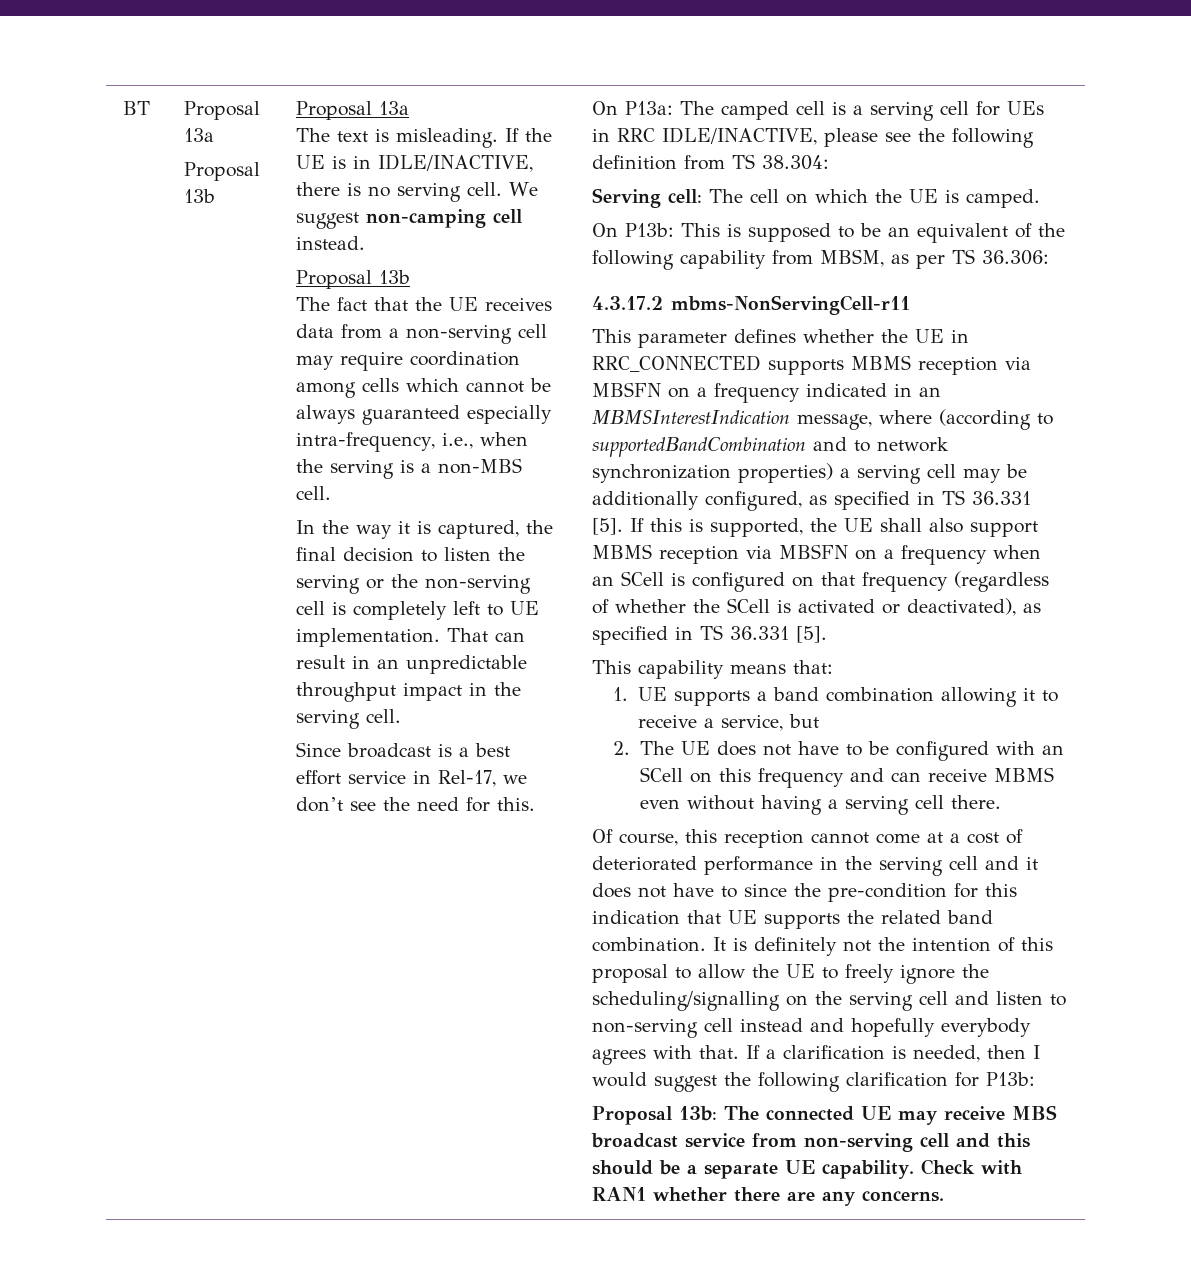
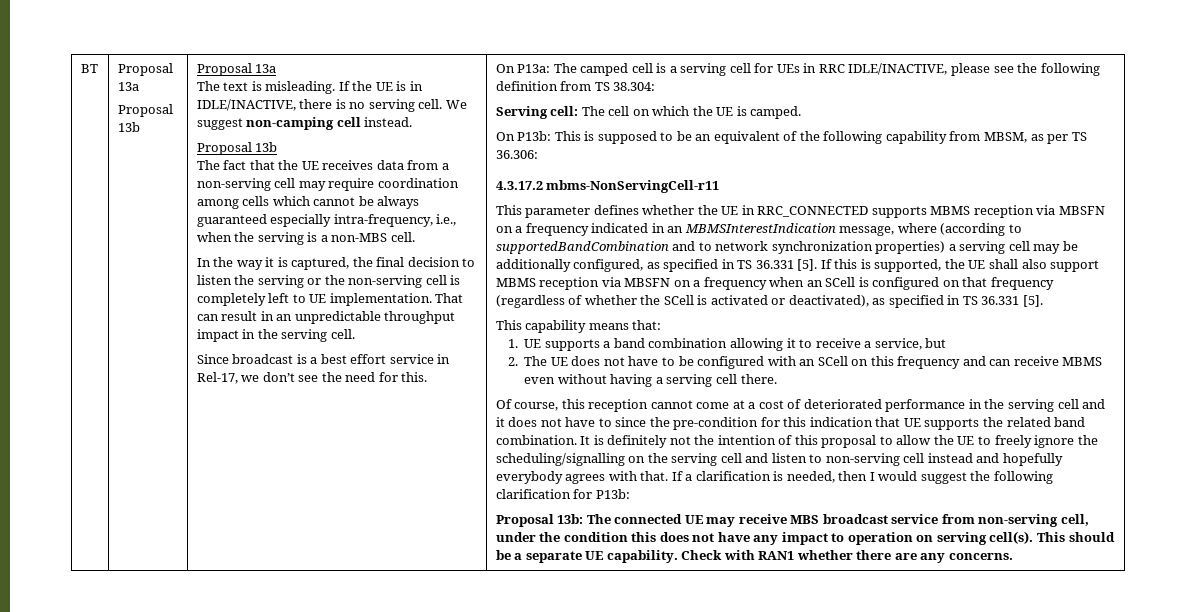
[919,1133,1030,1148] cell and this -> [1060,514,1089,526] [495,531,1065,545] cell, under the condition this does not have any impact to operation on serving cell(s). This

